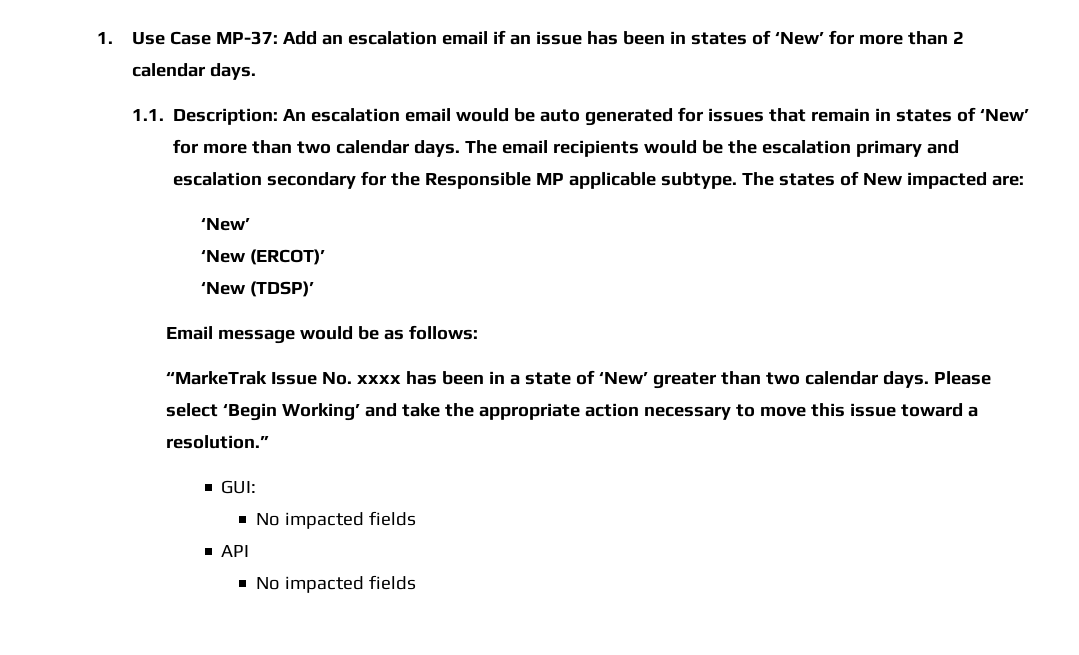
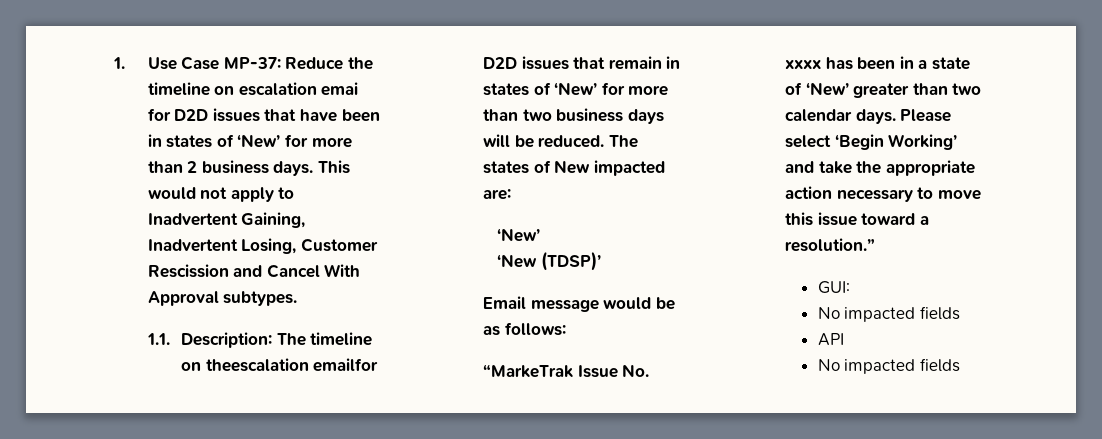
[282,30,618,45] Add an escalation email if an issue has -> [285,57,373,70] [147,82,359,96] [147,108,337,122] Reduce the timeline on escalation emai for D2D issues that have
[131,63,256,80] [131,107,704,126] calendar days. // 1.1. Description: An escalation email would be auto generated for -> [201,160,350,176] [147,187,295,202] [147,212,306,228] [147,238,378,254] [147,264,361,278] [147,291,298,306] [146,332,373,348] [181,358,379,372] [483,57,518,69] business days. This would not apply to Inadvertent Gaining, Inadvertent Losing, Customer Rescission and Cancel With Approval subtypes. // 1.1. Description: The timeline on theescalation emailfor D2D
[335,140,959,157] [172,171,737,189] calendar days. The email recipients would be the escalation primary and escalation secondary for the Responsible MP applicable subtype. -> [556,108,664,124] [483,134,605,148] business days will be reduced.
[201,249,325,265] // ‘New (ERCOT)’ -> (540, 235) none

